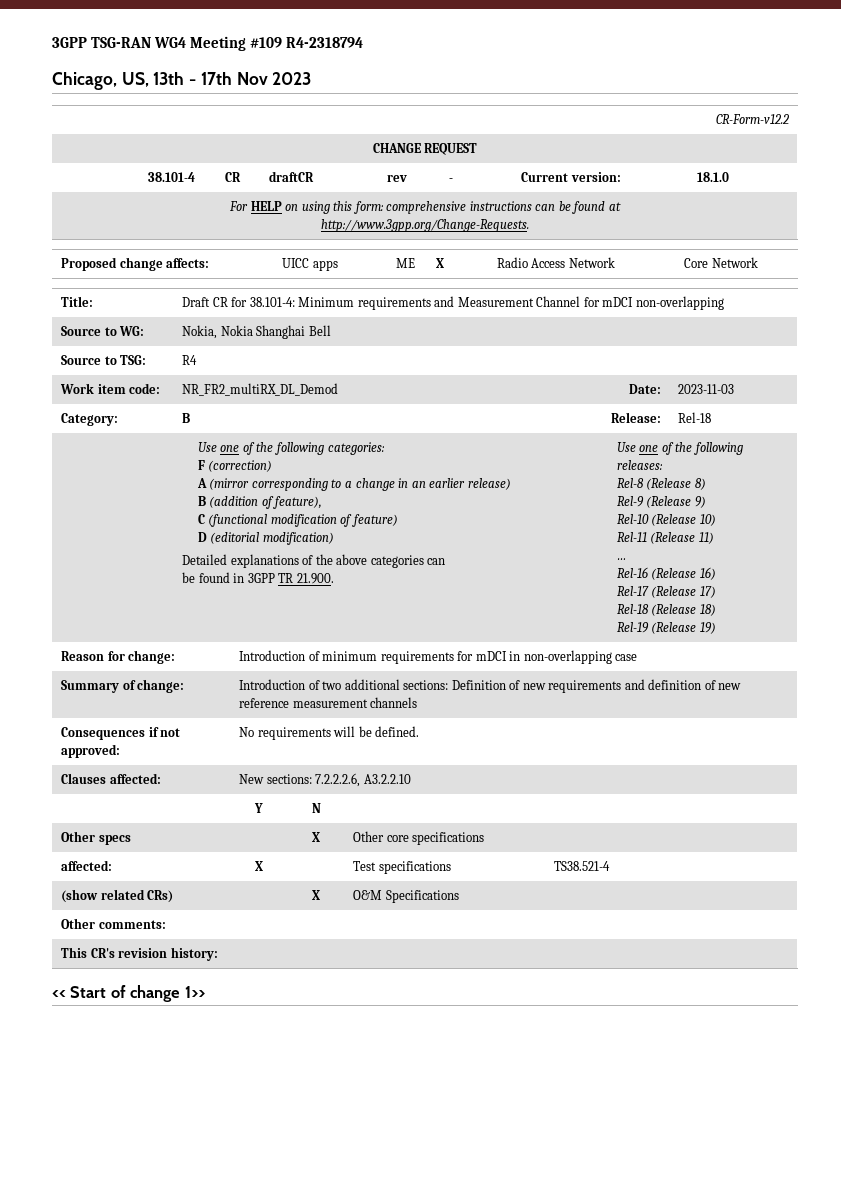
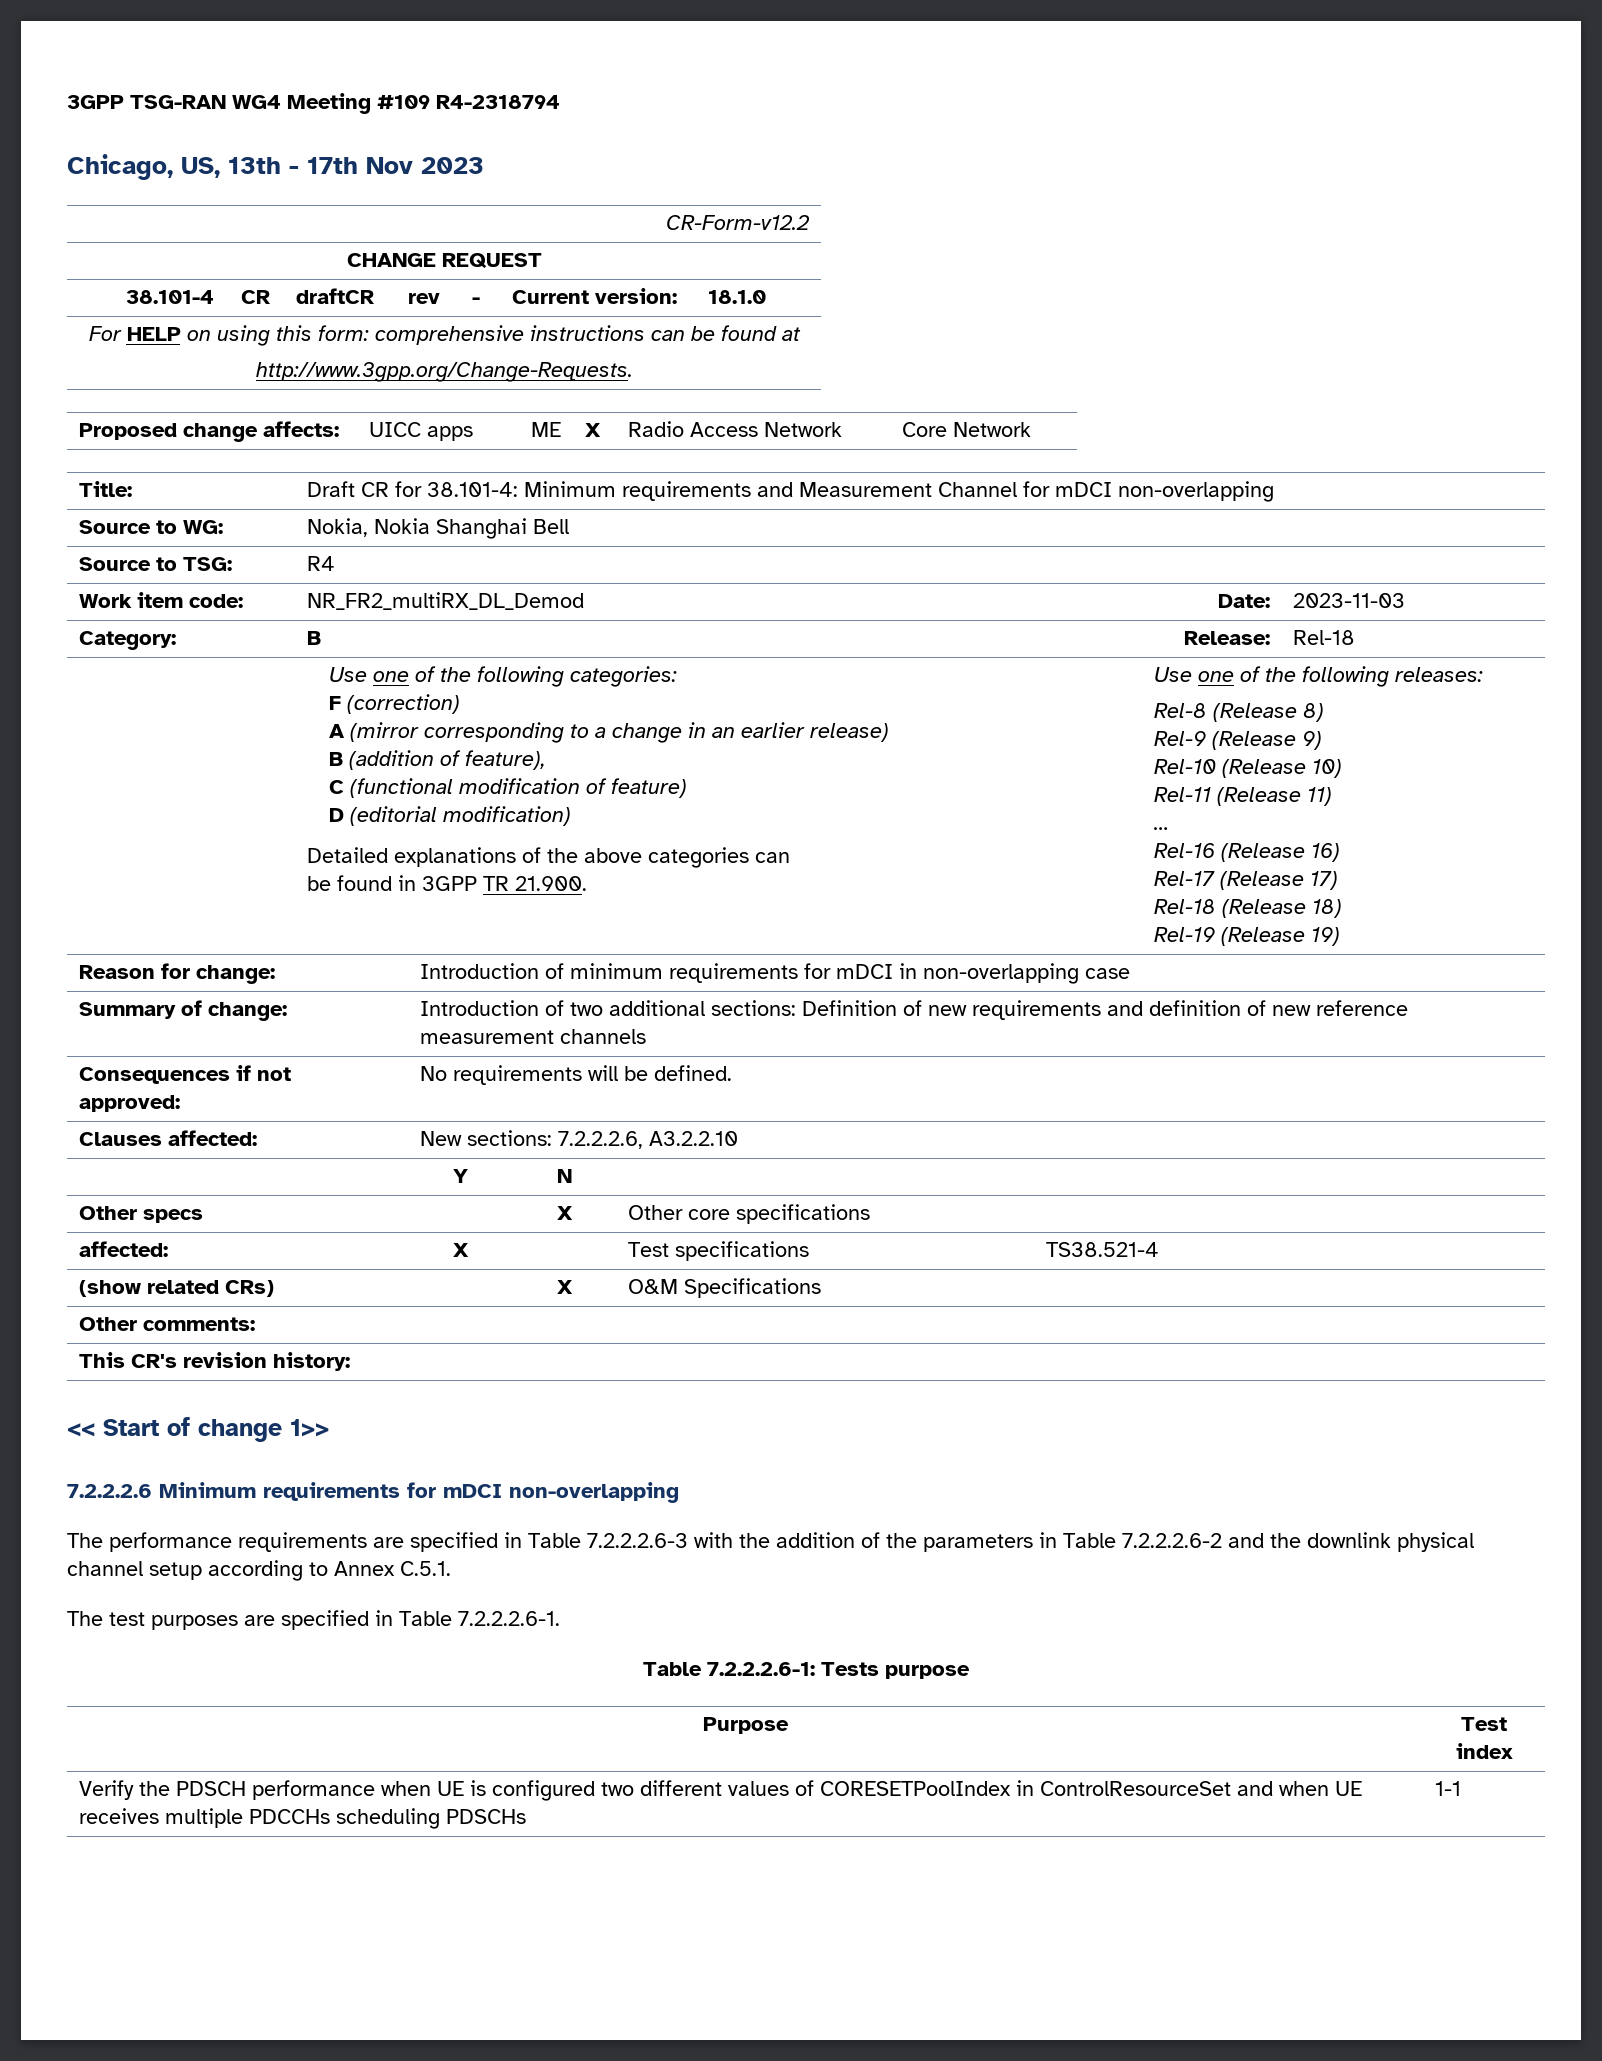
(205, 992) none -> [67,1482,679,1503] [67,1532,1474,1552] [67,1560,451,1581] [67,1610,560,1630] [643,1662,970,1679] [703,1717,789,1734] [1461,1717,1507,1731] [1455,1743,1513,1759] [78,1780,1362,1801] [78,1808,526,1829] [1434,1781,1461,1796] // 7.2.2.2.6 Minimum requirements for mDCI non-overlapping // The performance requirements are specified in Table 7.2.2.2.6-3 with the addition of the parameters in Table 7.2.2.2.6-2 and the downlink physical channel setup according to Annex C.5.1. // The test purposes are specified in Table 7.2.2.2.6-1. // Table 7.2.2.2.6-1: Tests purpose // Purpose | Test index // Verify the PDSCH performance when UE is configured two different values of CORESETPoolIndex in ControlResourceSet and when UE receives multiple PDCCHs scheduling PDSCHs | 1-1

